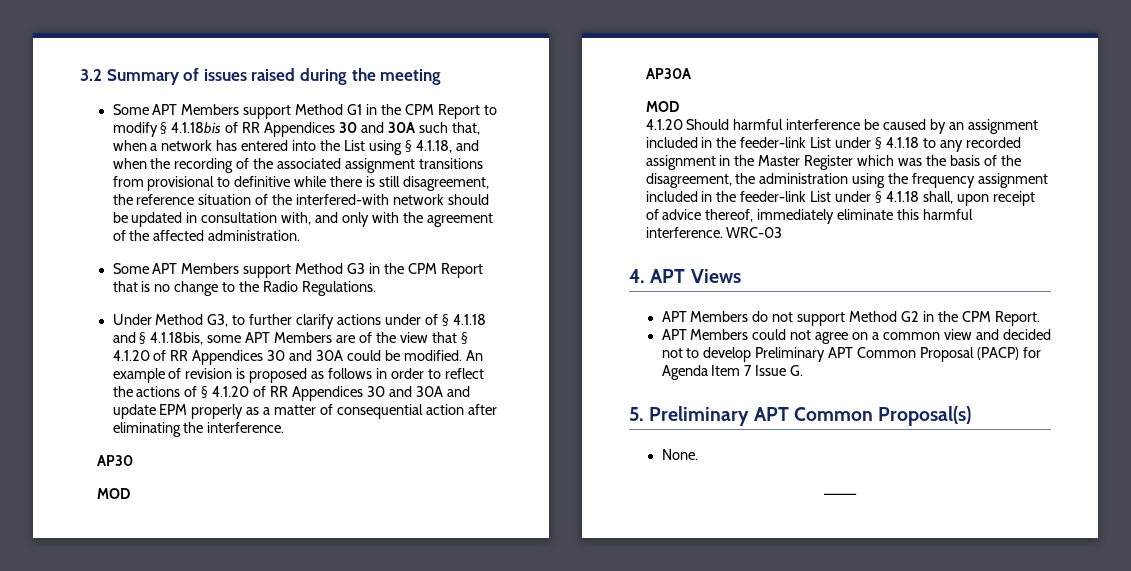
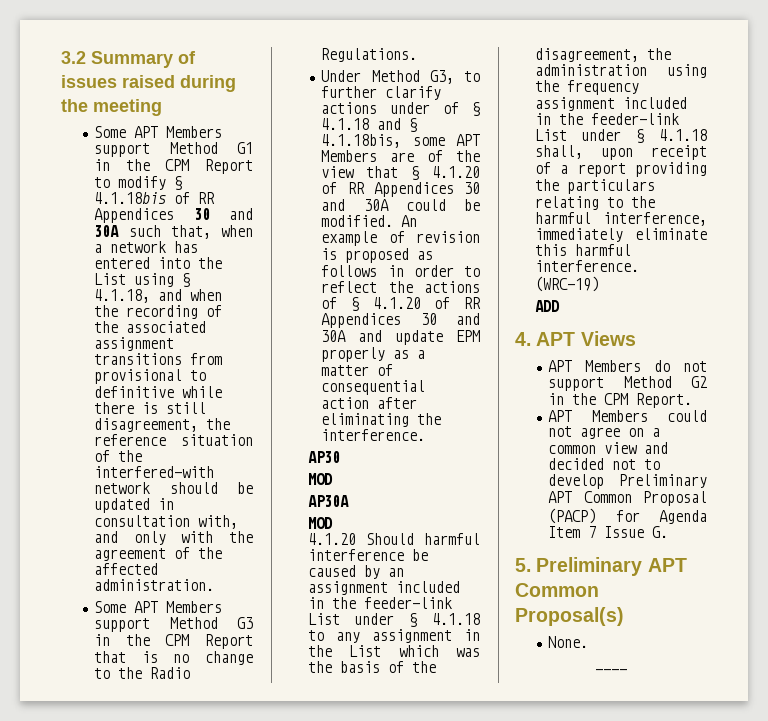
[965,137,1021,148] recorded -> (360, 637) none
[758,155,854,170] Master Register -> [349,645,382,657] List
[662,209,754,222] advice thereof, -> [560,162,707,177] [534,179,655,194] [534,196,655,210] [534,212,707,226] a report providing the particulars relating to the harmful interference,
[726,227,783,238] WRC-03 -> [534,276,599,292] [534,300,560,312] (WRC-19) // ADD

